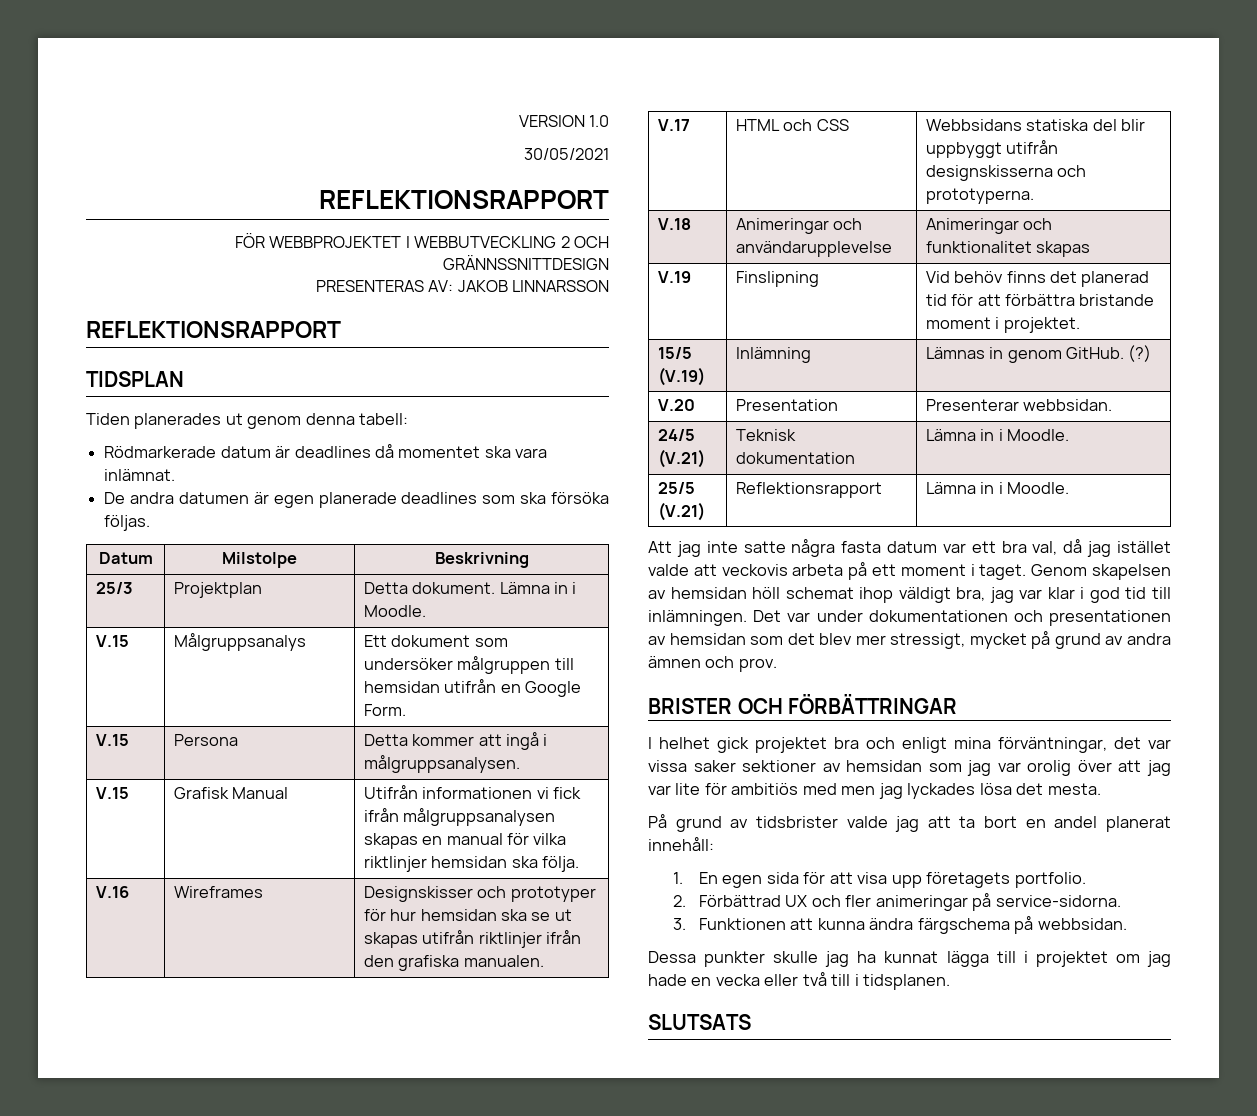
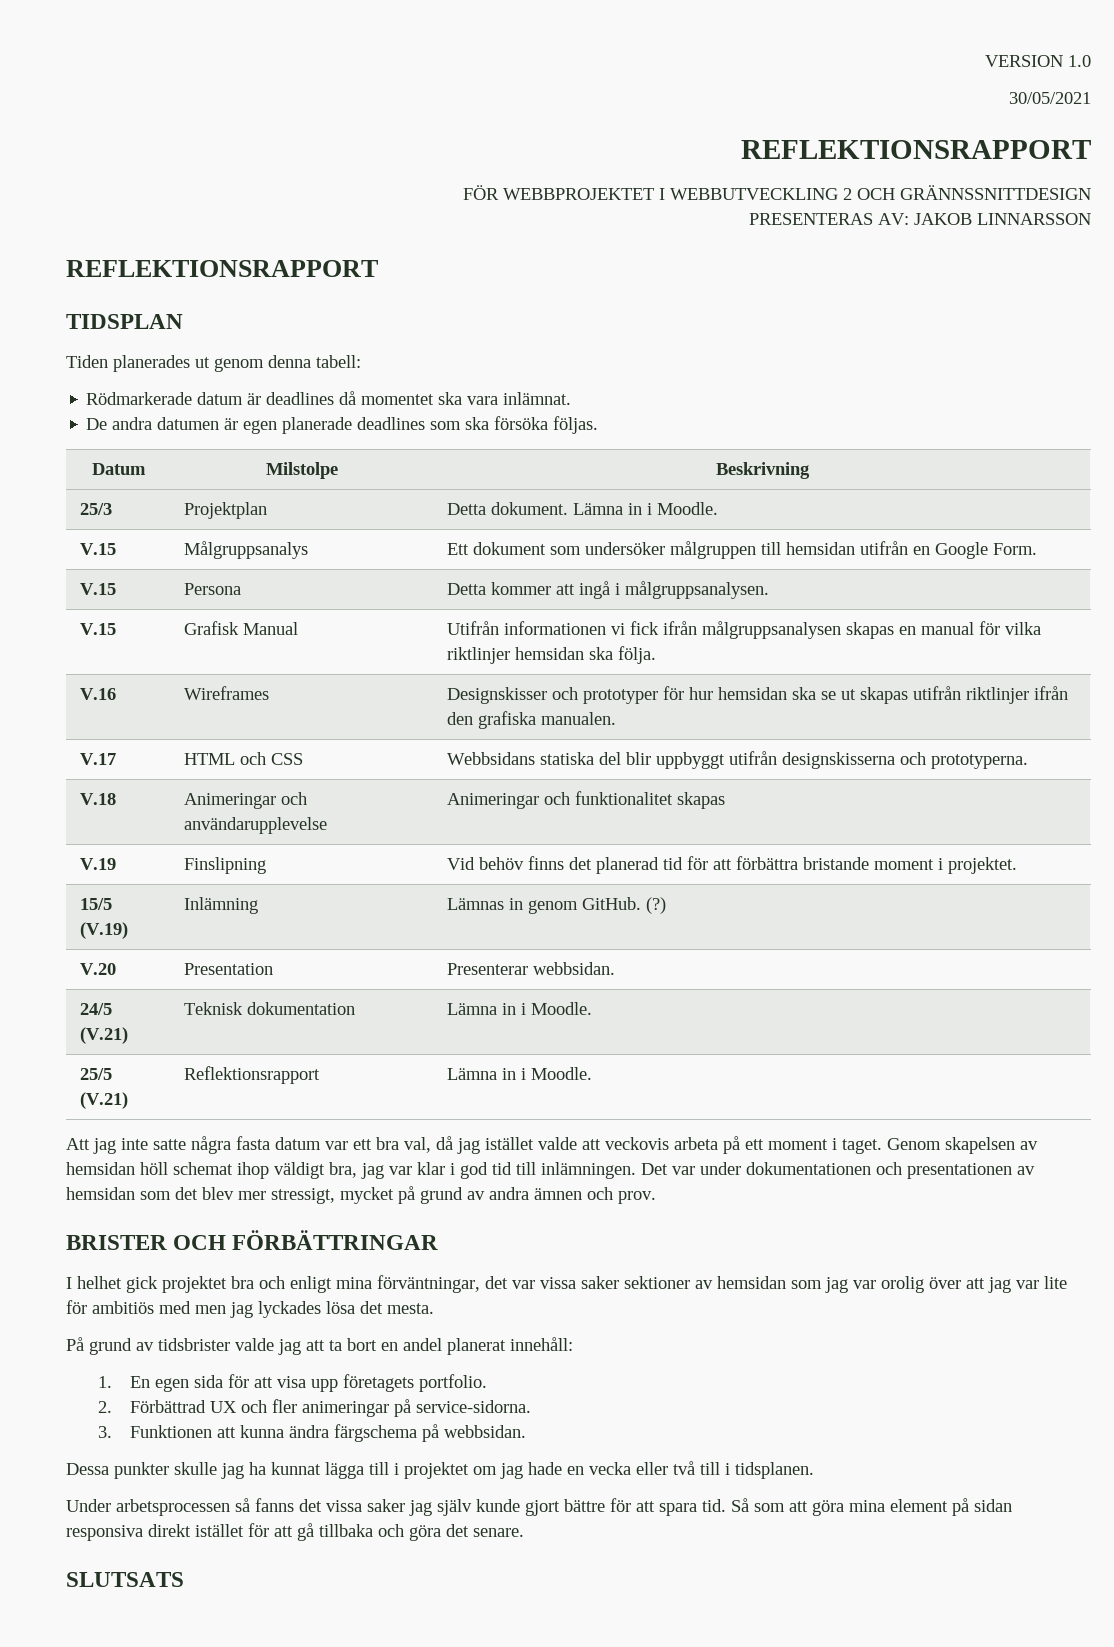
(951, 982) none -> [66,1498,1012,1516] [66,1523,524,1541] // Under arbetsprocessen så fanns det vissa saker jag själv kunde gjort bättre för att spara tid. Så som att göra mina element på sidan responsiva direkt istället för att gå tillbaka och göra det senare.

